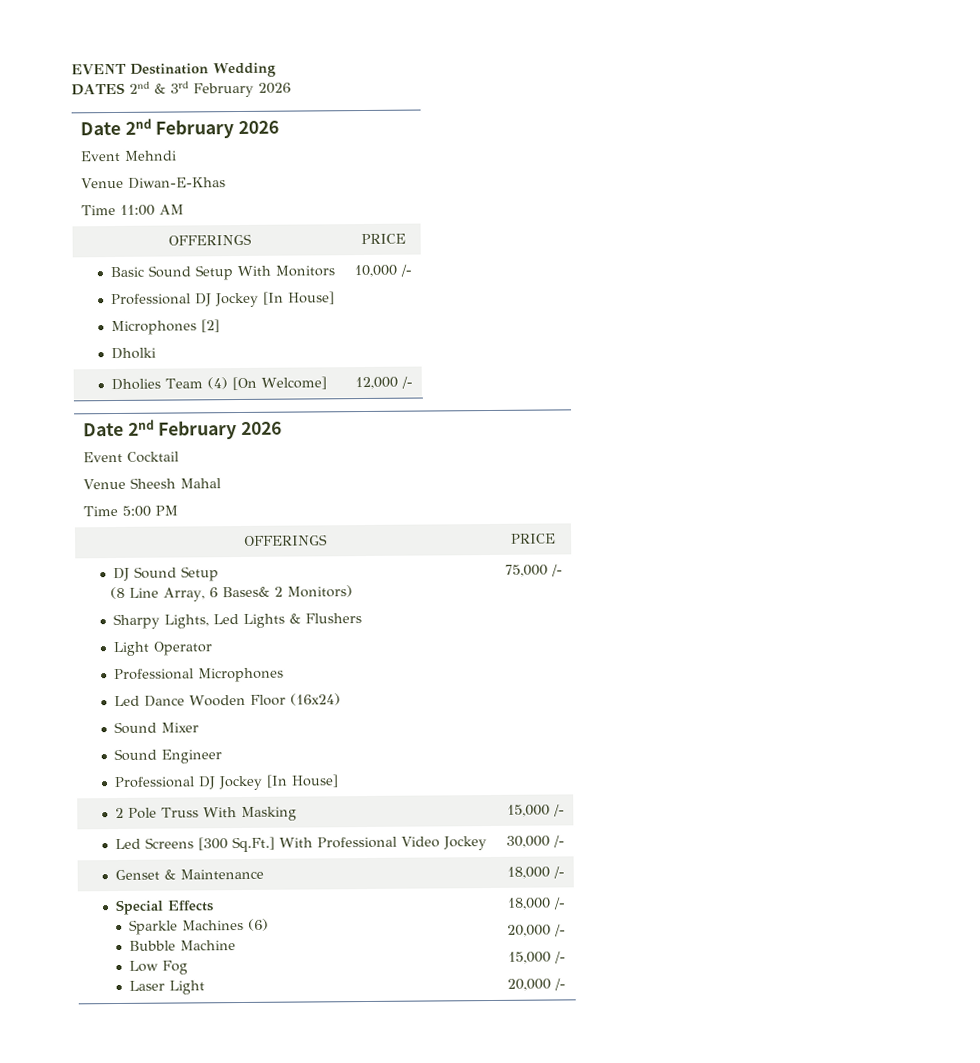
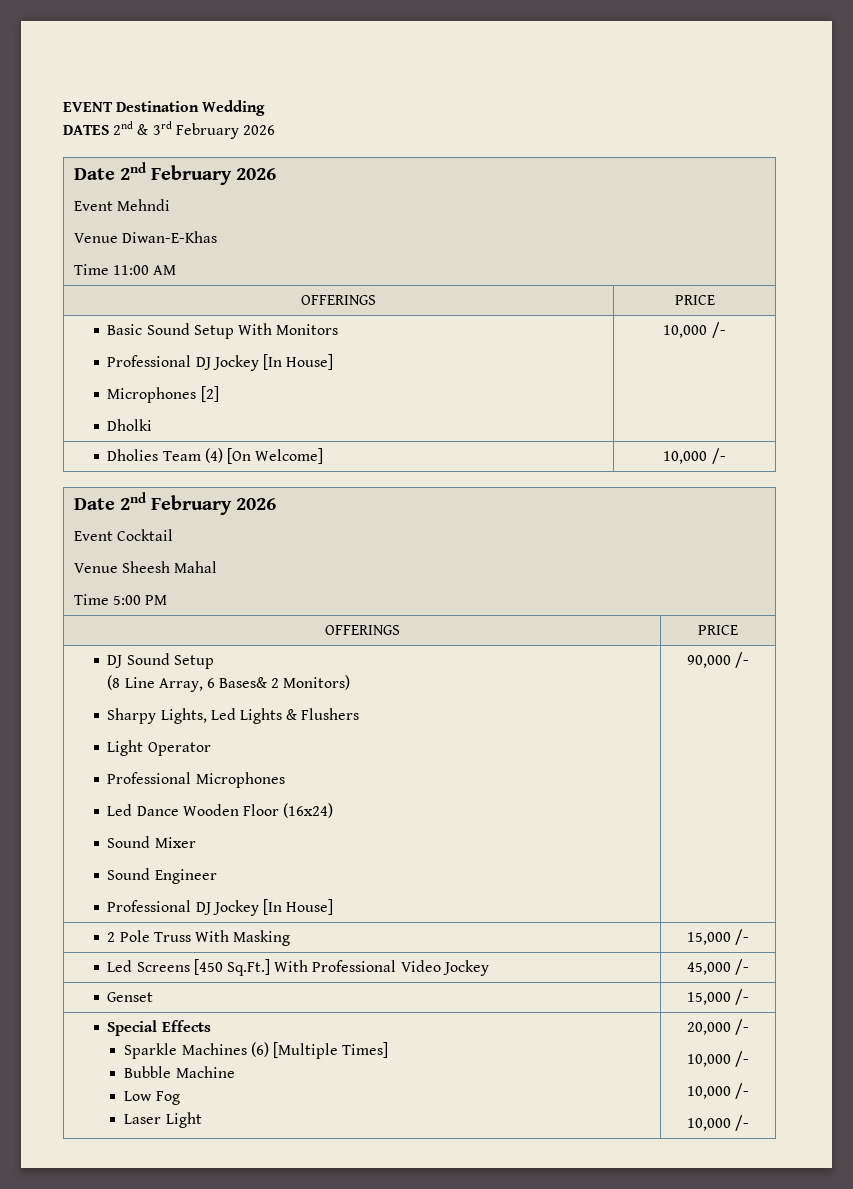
[355,376,398,390] 12,000 -> [663,451,708,464] 10,000
[504,564,548,577] 75,000 -> [686,655,731,668] 90,000
[198,837,229,851] [300 -> [193,959,223,975] [450
[506,835,550,848] 30,000 -> [686,962,731,975] 45,000
[164,868,265,880] [506,866,550,879] & Maintenance | 18,000 -> [686,992,731,1005] | 15,000
(270, 924) none -> [272,1042,389,1059] [Multiple Times]
[506,897,566,910] 18,000 /- // -> (202, 1120) none
[507,951,566,964] [507,978,566,991] 15,000 /- // 20,000 /- -> [686,1051,750,1067] [686,1083,750,1099] [686,1115,750,1131] 10,000 /- // 10,000 /- // 10,000 /-

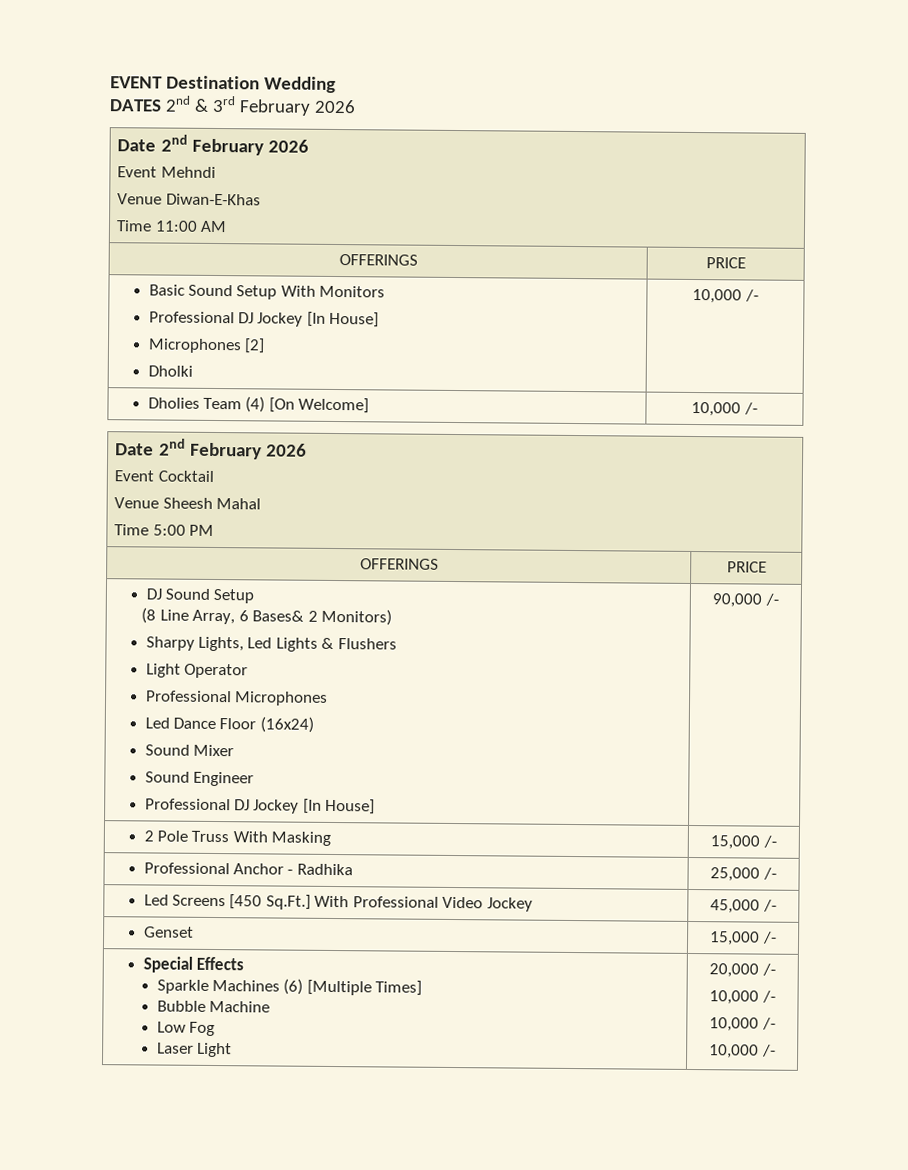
[182,804,239,816] Wooden -> (216, 723) none
(750, 937) none -> [143,862,353,876] [710,867,777,882] // Professional Anchor - Radhika | 25,000 /-

